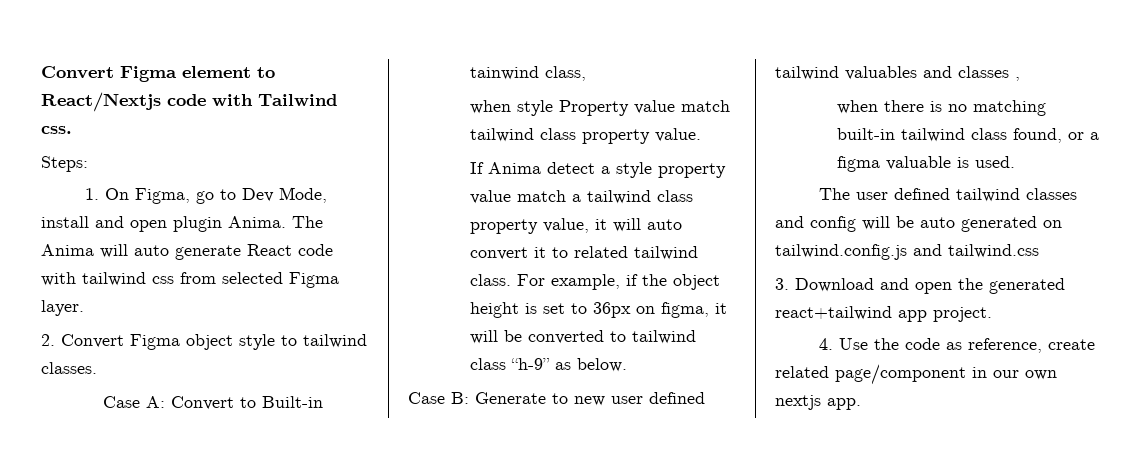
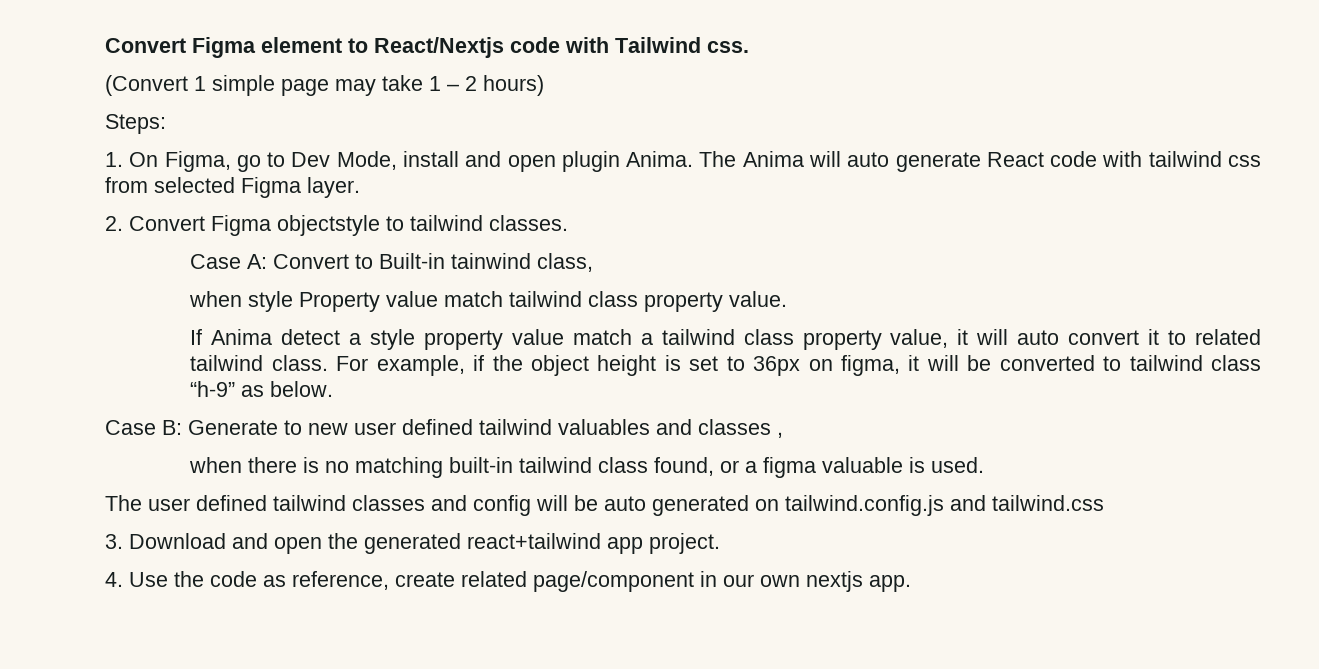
(72, 130) none -> [105,75,544,96] // (Convert 1 simple page may take 1 – 2 hours)
[186,334,275,350] object style -> [277,215,380,236] objectstyle

